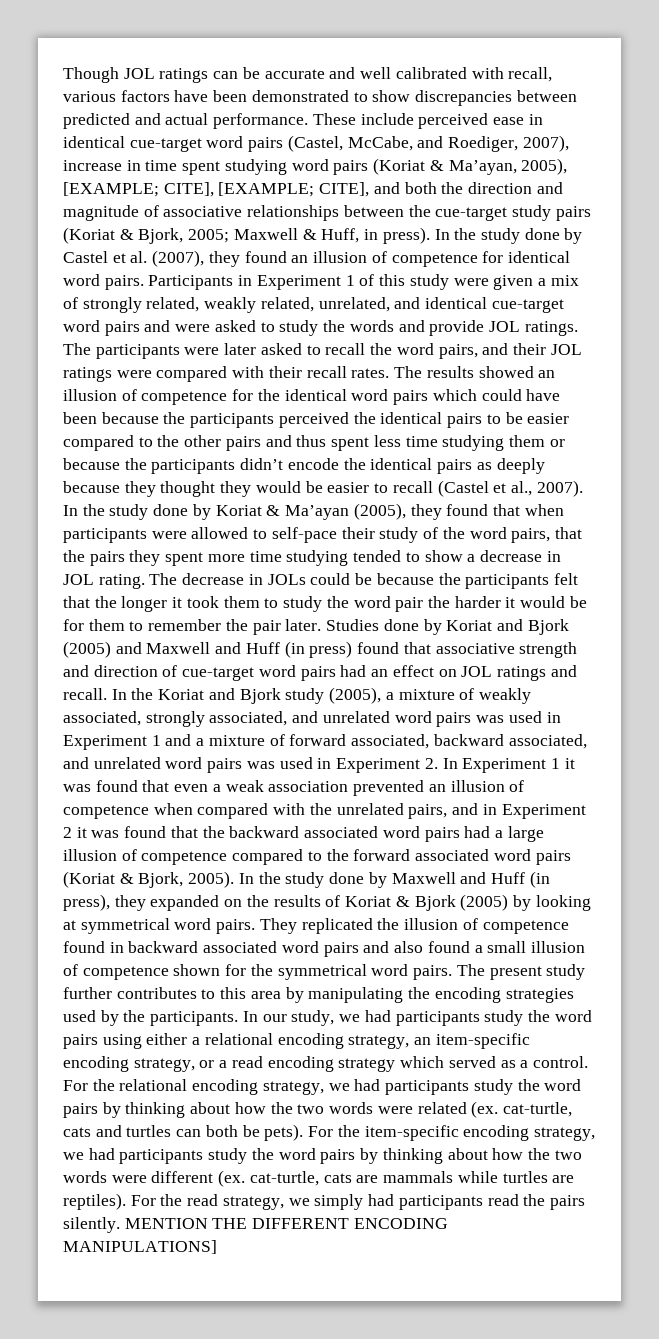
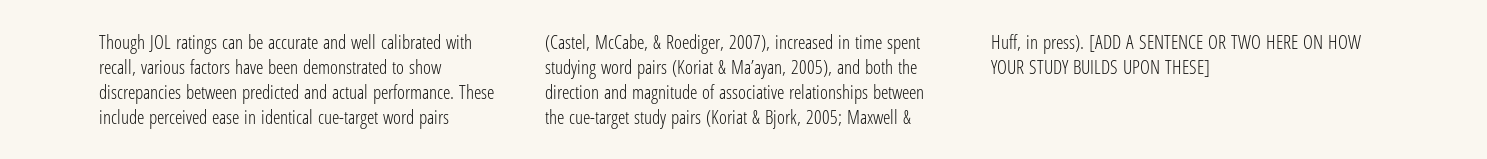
[417,136,444,148] and -> [652,35,661,49] &
[63,160,122,171] increase -> [774,34,833,49] increased
[63,182,370,197] [EXAMPLE; CITE], [EXAMPLE; CITE], -> (832, 68) none
[434,228,583,244] [63,250,570,267] [63,274,579,290] [63,297,564,313] [63,320,578,336] [63,343,582,359] [63,366,556,382] [63,389,561,405] [63,412,570,428] [63,435,565,451] [63,458,545,474] [63,480,583,497] [63,503,564,520] [63,527,582,543] [63,550,561,566] [63,573,578,589] [63,596,587,612] [63,619,569,635] [63,641,578,658] [63,665,577,681] [63,687,531,704] [63,711,561,727] [63,734,587,750] [63,757,575,773] [63,780,525,796] [63,803,586,819] [63,826,544,842] [63,849,571,865] [63,871,550,888] [63,894,591,911] [63,918,569,934] [63,941,585,957] [63,964,586,980] [63,987,574,1003] [63,1010,592,1026] [63,1033,530,1049] [63,1056,588,1072] [63,1079,582,1095] [63,1101,572,1118] [63,1124,595,1141] [63,1148,582,1164] [63,1170,575,1187] [63,1193,585,1210] [63,1217,448,1233] [63,1240,217,1254] In the study done by Castel et al. (2007), they found an illusion of competence for identical word pairs. Participants in Experiment 1 of this study were given a mix of strongly related, weakly related, unrelated, and identical cue-target word pairs and were asked to study the words and provide JOL ratings. The participants were later asked to recall the word pairs, and their JOL ratings were compared with their recall rates. The results showed an illusion of competence for the identical word pairs which could have been because the participants perceived the identical pairs to be easier compared to the other pairs and thus spent less time studying them or because the participants didn’t encode the identical pairs as deeply because they thought they would be easier to recall (Castel et al., 2007). In the study done by Koriat & Ma’ayan (2005), they found that when participants were allowed to self-pace their study of the word pairs, that the pairs they spent more time studying tended to show a decrease in JOL rating. The decrease in JOLs could be because the participants felt that the longer it took them to study the word pair the harder it would be for them to remember the pair later. Studies done by Koriat and Bjork (2005) and Maxwell and Huff (in press) found that associative strength and direction of cue-target word pairs had an effect on JOL ratings and recall. In the Koriat and Bjork study (2005), a mixture of weakly associated, strongly associated, and unrelated word pairs was used in Experiment 1 and a mixture of forward associated, backward associated, and unrelated word pairs was used in Experiment 2. In Experiment 1 it was found that even a weak association prevented an illusion of competence when compared with the unrelated pairs, and in Experiment 2 it was found that the backward associated word pairs had a large illusion of competence compared to the forward associated word pairs (Koriat & Bjork, 2005). In the study done by Maxwell and Huff (in press), they expanded on the results of Koriat & Bjork (2005) by looking at symmetrical word pairs. They replicated the illusion of competence found in backward associated word pairs and also found a small illusion of competence shown for the symmetrical word pairs. The present study further contributes to this area by manipulating the encoding strategies used by the participants. In our study, we had participants study the word pairs using either a relational encoding strategy, an item-specific encoding strategy, or a read encoding strategy which served as a control. For the relational encoding strategy, we had participants study the word pairs by thinking about how the two words were related (ex. cat-turtle, cats and turtles can both be pets). For the item-specific encoding strategy, we had participants study the word pairs by thinking about how the two words were different (ex. cat-turtle, cats are mammals while turtles are reptiles). For the read strategy, we simply had participants read the pairs silently. MENTION THE DIFFERENT ENCODING MANIPULATIONS] -> [1088,35,1361,52] [991,60,1210,77] [ADD A SENTENCE OR TWO HERE ON HOW YOUR STUDY BUILDS UPON THESE]

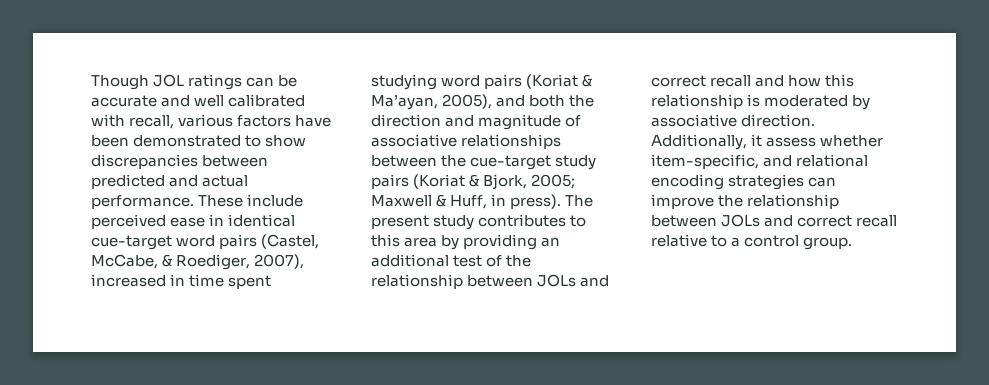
[1088,35,1361,52] [991,60,1210,77] [ADD A SENTENCE OR TWO HERE ON HOW YOUR STUDY BUILDS UPON THESE] -> [565,195,594,207] [371,214,587,230] [371,234,561,250] [371,254,532,267] [371,274,610,289] [651,74,855,87] [651,94,871,110] [651,114,816,127] [651,134,884,150] [651,154,869,169] [651,174,837,190] [651,194,840,209] [651,214,898,227] [651,234,853,250] The present study contributes to this area by providing an additional test of the relationship between JOLs and correct recall and how this relationship is moderated by associative direction. Additionally, it assess whether item-specific, and relational encoding strategies can improve the relationship between JOLs and correct recall relative to a control group.

